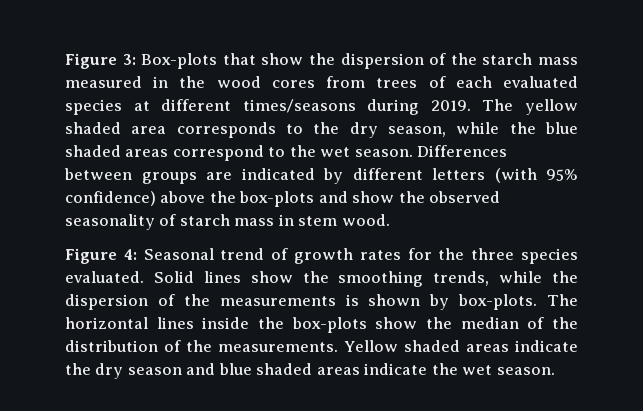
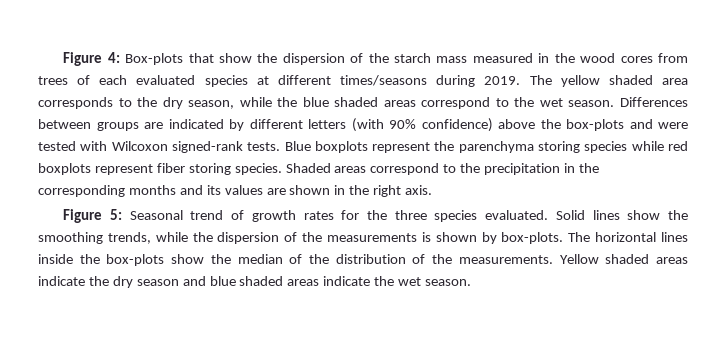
[65,53,136,69] Figure 3: -> [63,52,120,66] Figure 4:
[546,169,578,181] 95% -> [389,119,416,129] 90%
[352,191,501,203] [65,214,390,230] [65,248,137,264] show the observed seasonality of starch mass in stem wood. // Figure 4: -> [658,122,688,129] [38,141,688,153] [38,163,599,175] [38,185,433,197] [63,209,122,223] were tested with Wilcoxon signed-rank tests. Blue boxplots represent the parenchyma storing species while red boxplots represent fiber storing species. Shaded areas correspond to the precipitation in the corresponding months and its values are shown in the right axis. // Figure 5:

